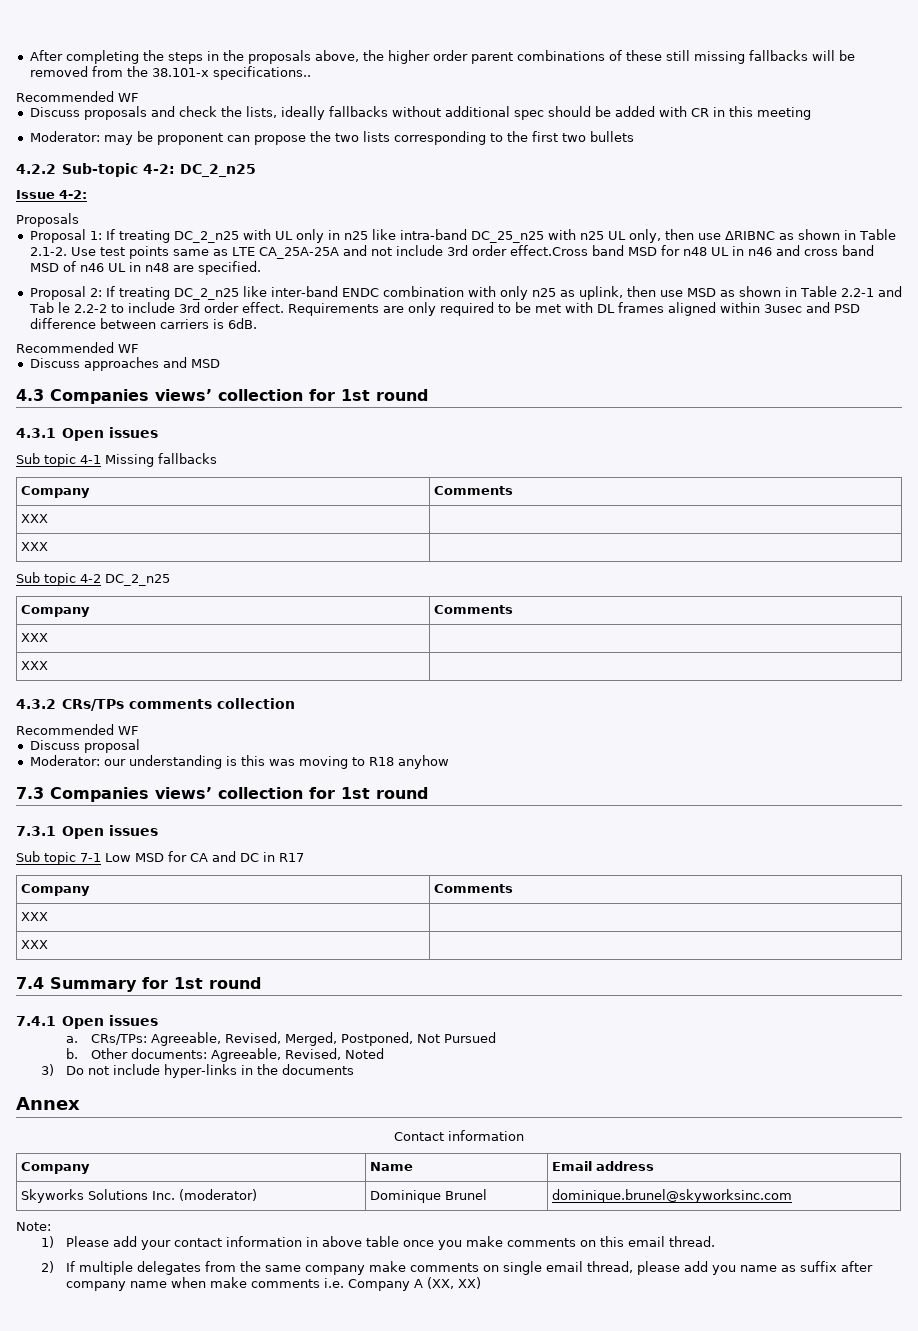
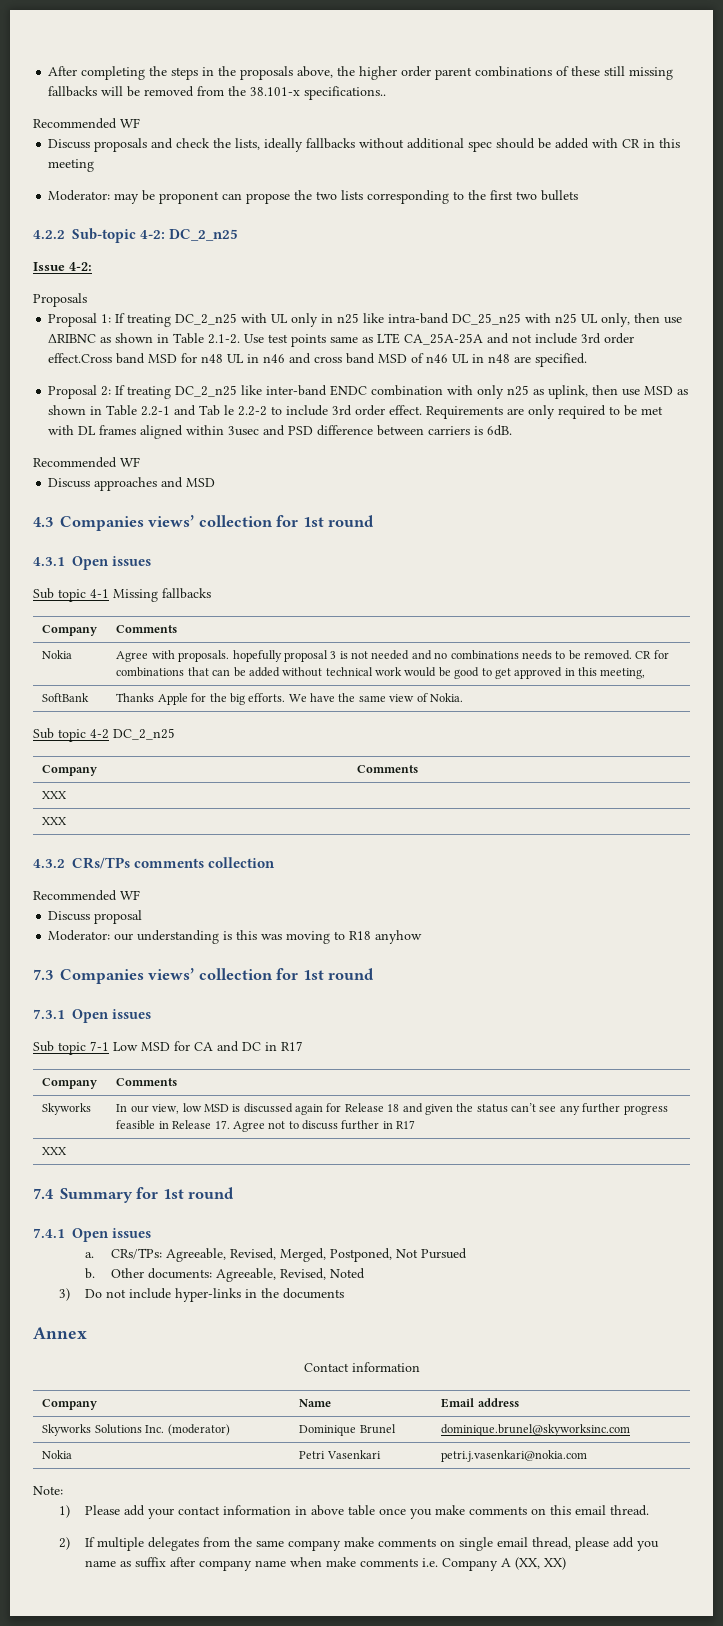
[21,514,49,523] [21,542,49,551] XXX | // XXX | -> [42,650,73,659] [116,650,669,662] [116,667,646,679] [42,693,90,702] [116,693,463,705] Nokia | Agree with proposals. hopefully proposal 3 is not needed and no combinations needs to be removed. CR for combinations that can be added without technical work would be good to get approved in this meeting, // SoftBank | Thanks Apple for the big efforts. We have the same view of Nokia.
[21,912,49,921] XXX | -> [42,1103,92,1115] [116,1103,668,1115] [116,1120,416,1132] Skyworks | In our view, low MSD is discussed again for Release 18 and given the status can’t see any further progress feasible in Release 17. Agree not to discuss further in R17
(793, 1196) none -> [42,1450,73,1459] [299,1450,381,1459] [441,1450,588,1462] // Nokia | Petri Vasenkari | petri.j.vasenkari@nokia.com

